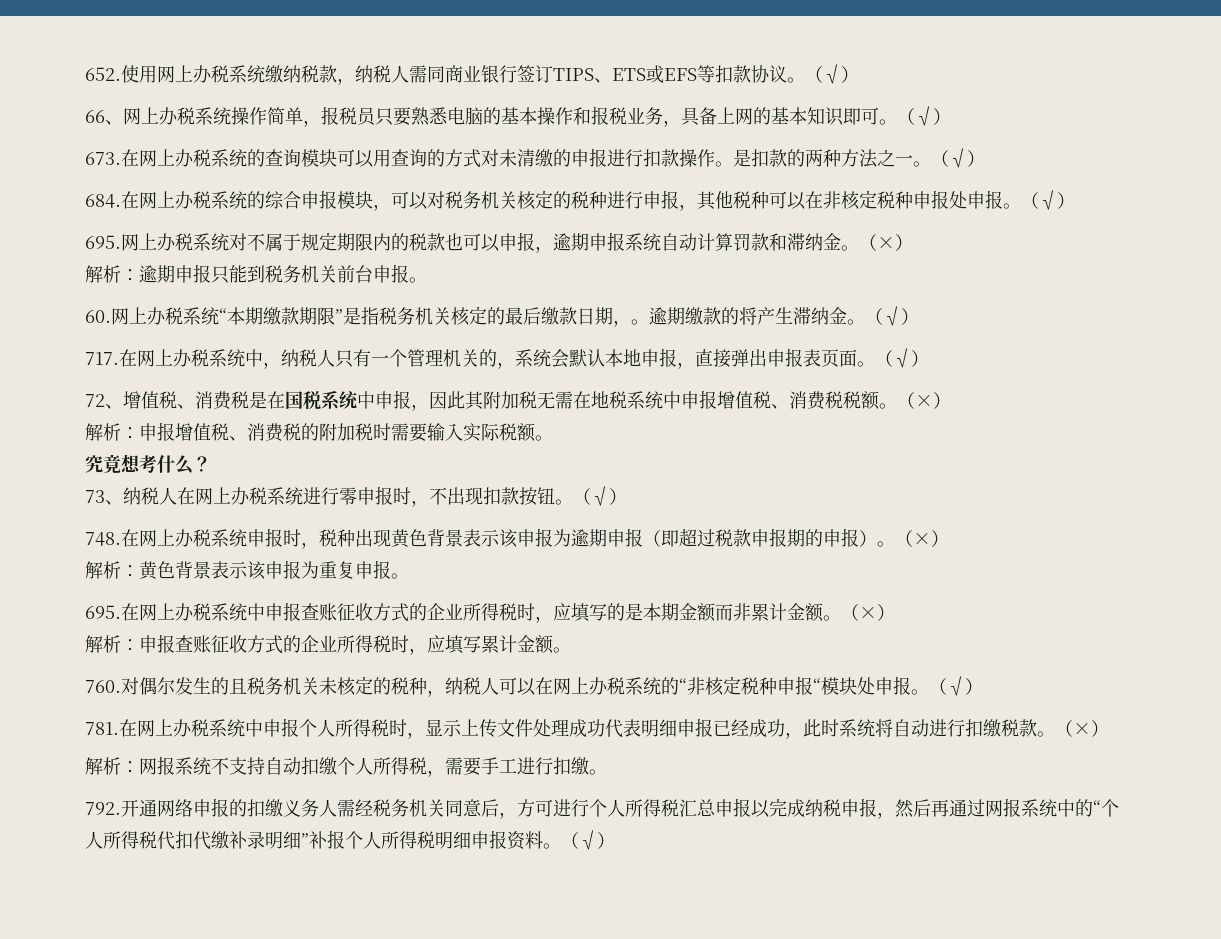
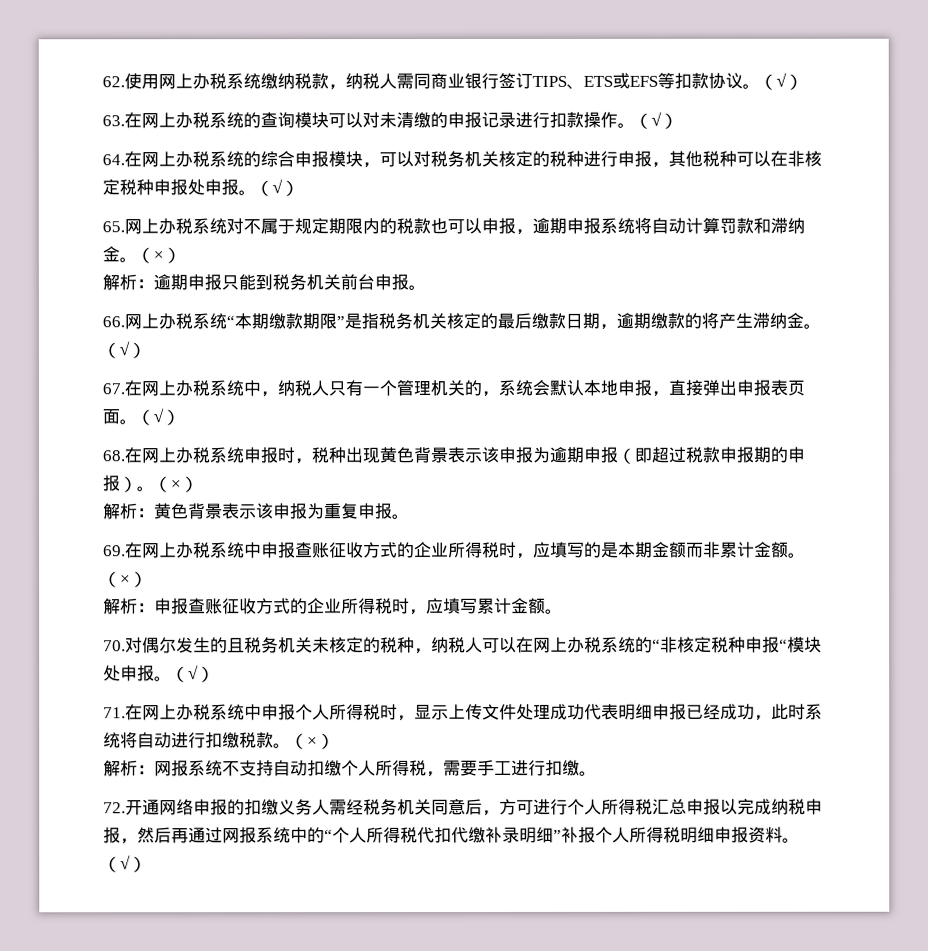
[85,67,121,81] 652. -> [102,76,125,88] 62.
[85,106,951,127] [85,152,121,165] 66、网上办税系统操作简单，报税员只要熟悉电脑的基本操作和报税业务，具备上网的基本知识即可。（√） // 673. -> [102,115,125,127] 63.
[373,149,481,168] 用查询的方式 -> (363, 120) none
(607, 157) none -> [481,111,516,128] 记录
[733,148,985,168] [85,194,121,208] 是扣款的两种方法之一。（√） // 684. -> [634,111,678,129] [102,154,125,166] （√） // 64.
[85,235,121,249] 695. -> [102,221,125,233] 65.
(661, 242) none -> [634,217,652,234] 将
[85,310,111,323] 60. -> [102,316,125,328] 66.
[631,319,649,325] 。 -> (617, 326) none
[85,352,119,365] 717. -> [102,383,125,395] 67.
[85,390,951,411] [85,422,553,442] [85,454,211,474] [85,486,627,507] [85,532,121,546] 72、增值税、消费税是在国税系统中申报，因此其附加税无需在地税系统中申报增值税、消费税税额。（×） // 解析：申报增值税、消费税的附加税时需要输入实际税额。 // 究竟想考什么？ // 73、纳税人在网上办税系统进行零申报时，不出现扣款按钮。（√） // 748. -> [102,450,125,462] 68.
[85,605,121,619] 695. -> [103,545,126,557] 69.
[85,680,121,693] 760. -> [103,640,126,652] 70.
[85,722,119,735] 781. -> [103,707,126,719] 71.
[85,802,121,815] 792. -> [103,802,126,814] 72.

